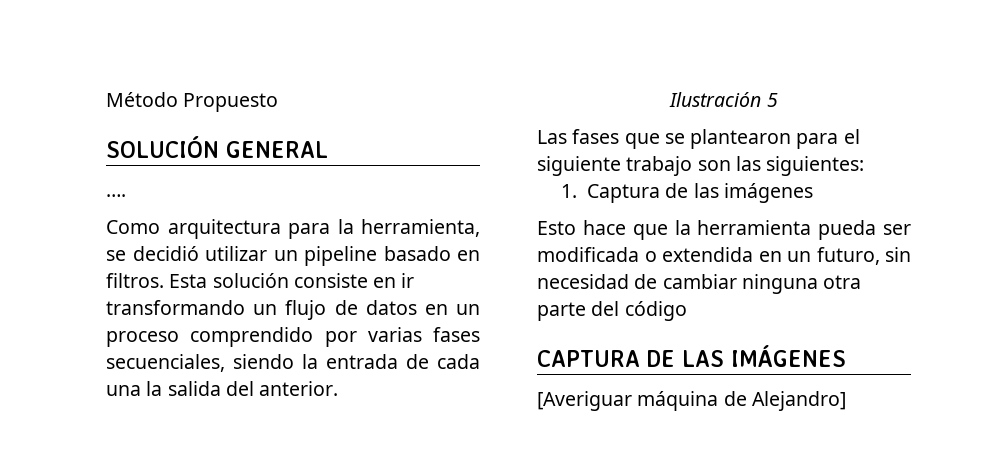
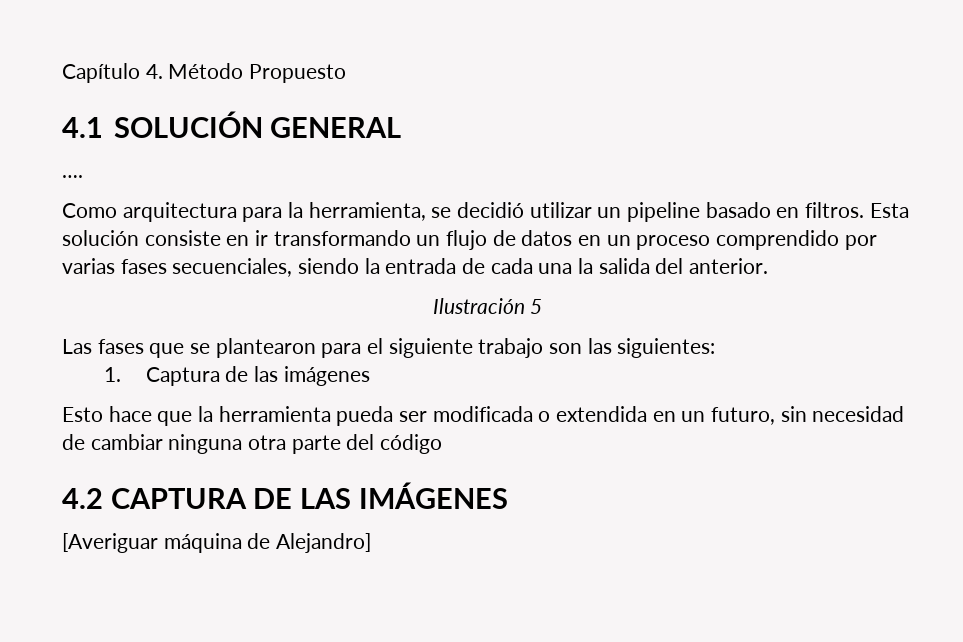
(106, 99) none -> [62,63,163,83] Capítulo 4.
(279, 102) none -> [62,117,103,138] 4.1
(687, 311) none -> [62,488,103,509] 4.2

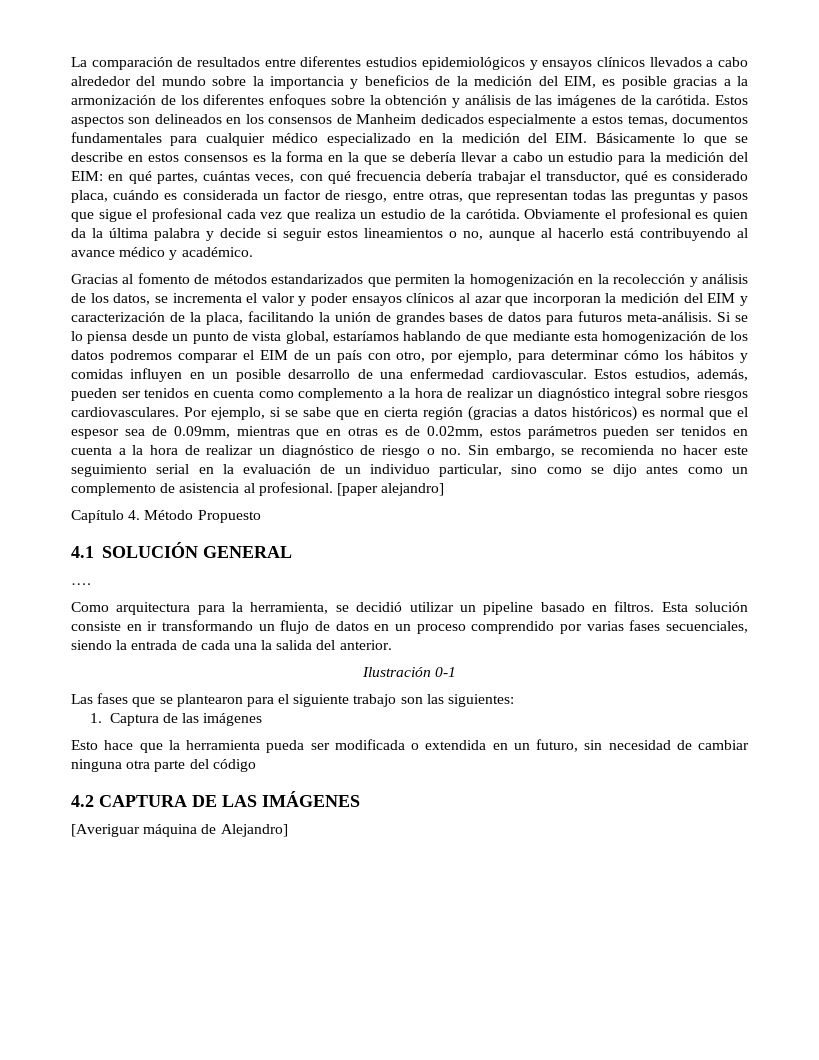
(62, 73) none -> [71,56,749,70] [71,75,748,89] [71,94,748,108] [71,114,748,127] [71,132,748,146] [71,151,748,165] [71,170,748,184] [71,189,748,203] [71,208,748,222] [71,228,748,241] [71,247,253,260] [71,273,749,287] [71,293,749,306] [71,311,748,325] [71,331,748,344] [71,350,749,363] [71,368,748,382] [71,388,748,401] [71,406,748,421] [71,426,748,439] [71,445,748,458] [71,464,748,477] [71,482,445,496] La comparación de resultados entre diferentes estudios epidemiológicos y ensayos clínicos llevados a cabo alrededor del mundo sobre la importancia y beneficios de la medición del EIM, es posible gracias a la armonización de los diferentes enfoques sobre la obtención y análisis de las imágenes de la carótida. Estos aspectos son delineados en los consensos de Manheim dedicados especialmente a estos temas, documentos fundamentales para cualquier médico especializado en la medición del EIM. Básicamente lo que se describe en estos consensos es la forma en la que se debería llevar a cabo un estudio para la medición del EIM: en qué partes, cuántas veces, con qué frecuencia debería trabajar el transductor, qué es considerado placa, cuándo es considerada un factor de riesgo, entre otras, que representan todas las preguntas y pasos que sigue el profesional cada vez que realiza un estudio de la carótida. Obviamente el profesional es quien da la última palabra y decide si seguir estos lineamientos o no, aunque al hacerlo está contribuyendo al avance médico y académico. // Gracias al fomento de métodos estandarizados que permiten la homogenización en la recolección y análisis de los datos, se incrementa el valor y poder ensayos clínicos al azar que incorporan la medición del EIM y caracterización de la placa, facilitando la unión de grandes bases de datos para futuros meta-análisis. Si se lo piensa desde un punto de vista global, estaríamos hablando de que mediante esta homogenización de los datos podremos comparar el EIM de un país con otro, por ejemplo, para determinar cómo los hábitos y comidas influyen en un posible desarrollo de una enfermedad cardiovascular. Estos estudios, además, pueden ser tenidos en cuenta como complemento a la hora de realizar un diagnóstico integral sobre riesgos cardiovasculares. Por ejemplo, si se sabe que en cierta región (gracias a datos históricos) es normal que el espesor sea de 0.09mm, mientras que en otras es de 0.02mm, estos parámetros pueden ser tenidos en cuenta a la hora de realizar un diagnóstico de riesgo o no. Sin embargo, se recomienda no hacer este seguimiento serial en la evaluación de un individuo particular, sino como se dijo antes como un complemento de asistencia al profesional. [paper alejandro] //
[530,299,543,314] 5 -> [435,667,457,677] 0-1

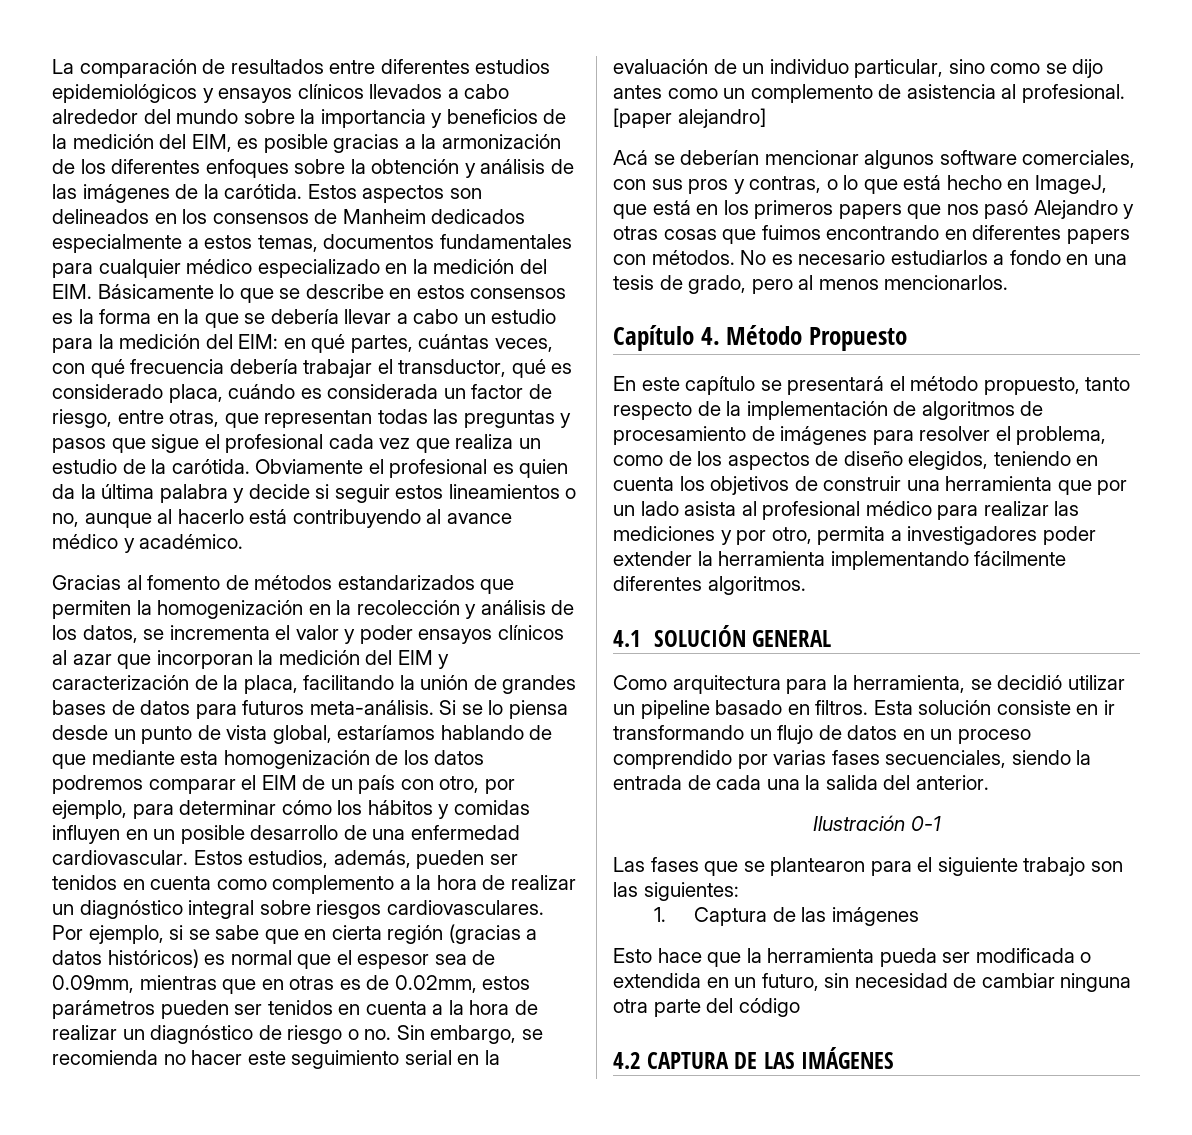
[71,510,261,523] Capítulo 4. Método Propuesto -> [613,150,1136,169] [613,175,1107,194] [613,200,1135,219] [613,225,1130,244] [613,250,1127,265] [613,275,1009,294] [613,325,907,351] [613,376,1131,395] [613,401,1044,420] [613,426,1107,445] [613,451,1099,470] [613,476,1128,495] [613,501,1080,520] [613,526,1096,545] [613,551,1067,570] [613,576,806,595] Acá se deberían mencionar algunos software comerciales, con sus pros y contras, o lo que está hecho en ImageJ, que está en los primeros papers que nos pasó Alejandro y otras cosas que fuimos encontrando en diferentes papers con métodos. No es necesario estudiarlos a fondo en una tesis de grado, pero al menos mencionarlos. // Capítulo 4. Método Propuesto // En este capítulo se presentará el método propuesto, tanto respecto de la implementación de algoritmos de procesamiento de imágenes para resolver el problema, como de los aspectos de diseño elegidos, teniendo en cuenta los objetivos de construir una herramienta que por un lado asista al profesional médico para realizar las mediciones y por otro, permita a investigadores poder extender la herramienta implementando fácilmente diferentes algoritmos.
[71,583,91,585] // …. -> (831, 638) none
[71,824,288,837] // [Averiguar máquina de Alejandro] -> (894, 1058) none

